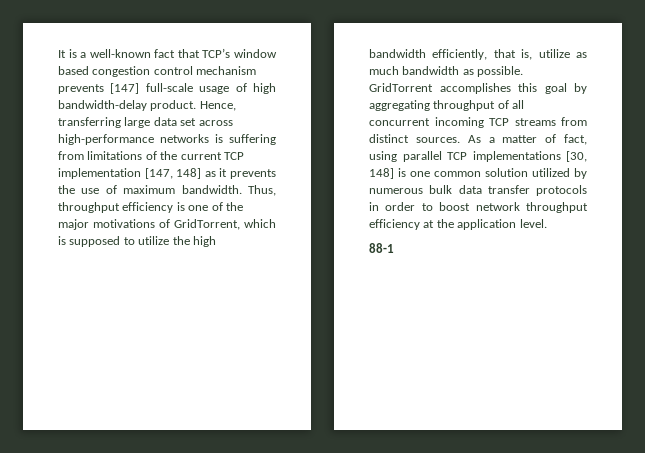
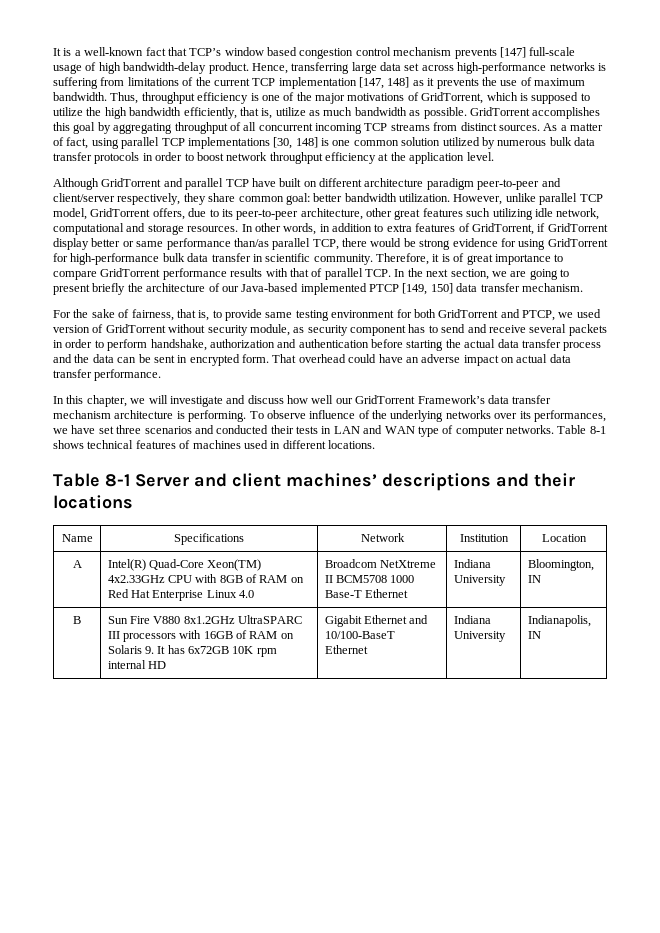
[369,243,394,253] 88-1 -> [53,178,561,190] [53,193,603,205] [53,208,600,220] [53,223,608,235] [53,238,608,250] [53,253,564,265] [53,268,569,280] [53,283,583,295] [53,309,601,321] [53,324,607,336] [53,339,602,351] [53,354,571,366] [53,369,162,381] [53,395,552,407] [53,410,606,422] [53,425,606,437] [53,440,375,449] [53,473,575,491] [53,495,133,509] [61,534,93,542] [174,533,244,545] [360,533,405,542] [459,534,509,542] [541,534,587,542] [72,560,82,568] [107,559,262,571] [107,574,304,583] [107,589,255,601] [324,559,436,568] [324,575,415,583] [324,589,408,598] [453,559,491,568] [453,575,506,586] [527,559,594,571] [527,575,541,583] [73,616,81,624] [107,615,303,624] [107,630,294,642] [107,645,277,657] [107,660,166,669] [324,615,429,627] [324,631,395,639] [324,645,368,654] [453,615,491,624] [453,631,506,642] [527,615,591,627] [527,631,541,639] Although GridTorrent and parallel TCP have built on different architecture paradigm peer-to-peer and client/server respectively, they share common goal: better bandwidth utilization. However, unlike parallel TCP model, GridTorrent offers, due to its peer-to-peer architecture, other great features such utilizing idle network, computational and storage resources. In other words, in addition to extra features of GridTorrent, if GridTorrent display better or same performance than/as parallel TCP, there would be strong evidence for using GridTorrent for high-performance bulk data transfer in scientific community. Therefore, it is of great importance to compare GridTorrent performance results with that of parallel TCP. In the next section, we are going to present briefly the architecture of our Java-based implemented PTCP [149, 150] data transfer mechanism. // For the sake of fairness, that is, to provide same testing environment for both GridTorrent and PTCP, we used version of GridTorrent without security module, as security component has to send and receive several packets in order to perform handshake, authorization and authentication before starting the actual data transfer process and the data can be sent in encrypted form. That overhead could have an adverse impact on actual data transfer performance. // In this chapter, we will investigate and discuss how well our GridTorrent Framework’s data transfer mechanism architecture is performing. To observe influence of the underlying networks over its performances, we have set three scenarios and conducted their tests in LAN and WAN type of computer networks. Table 8-1 shows technical features of machines used in different locations. // Table 8-1 Server and client machines’ descriptions and their locations // Name | Specifications | Network | Institution | Location // A | Intel(R) Quad-Core Xeon(TM) 4x2.33GHz CPU with 8GB of RAM on Red Hat Enterprise Linux 4.0 | Broadcom NetXtreme II BCM5708 1000 Base-T Ethernet | Indiana University | Bloomington, IN // B | Sun Fire V880 8x1.2GHz UltraSPARC III processors with 16GB of RAM on Solaris 9. It has 6x72GB 10K rpm internal HD | Gigabit Ethernet and 10/100-BaseT Ethernet | Indiana University | Indianapolis, IN

